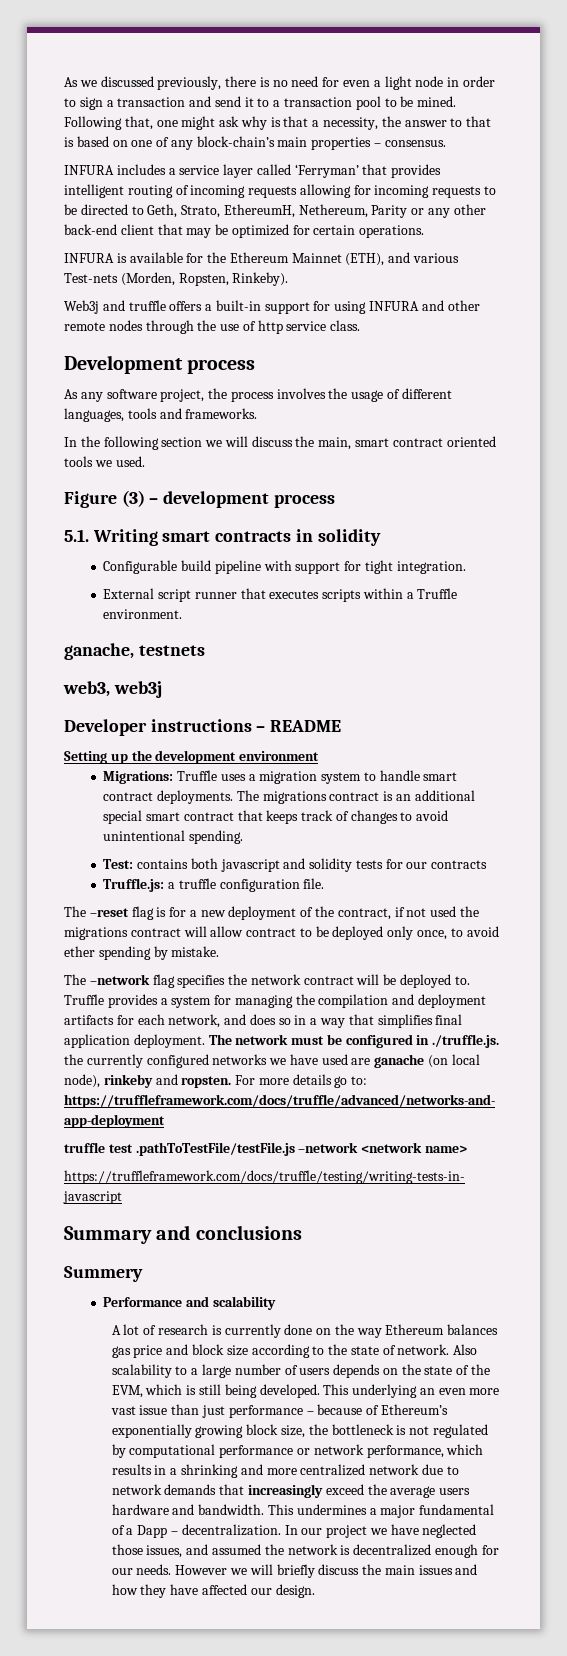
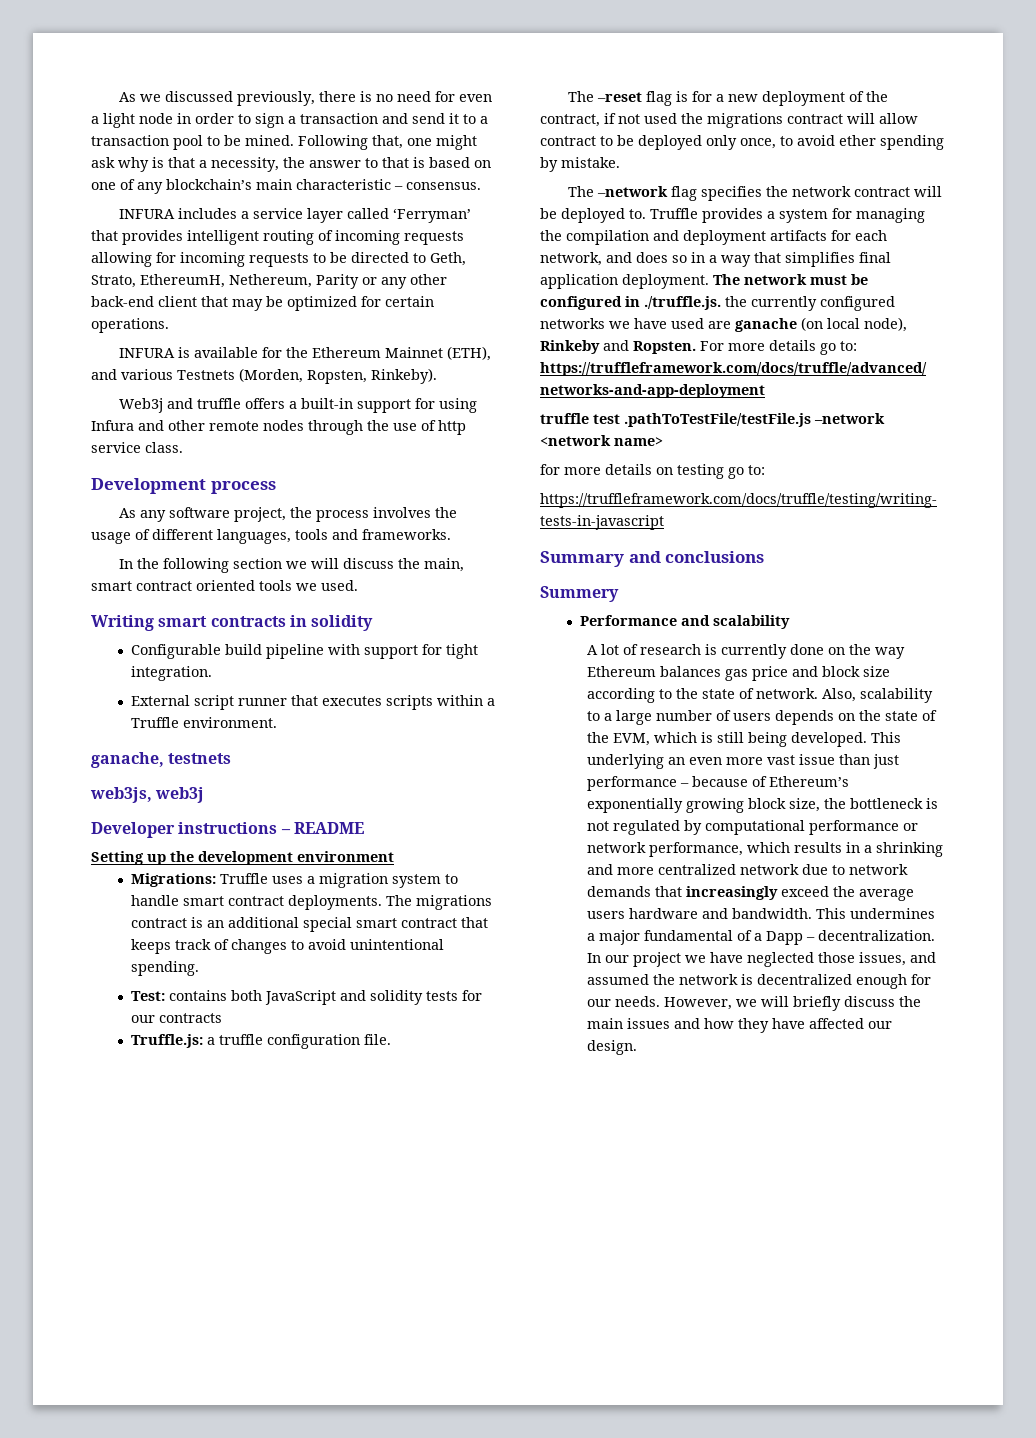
[196,136,372,150] block-chain’s main properties -> [166,179,391,190] blockchain’s main characteristic
[64,273,118,283] Test-nets -> [177,370,235,380] Testnets
[369,301,420,311] INFURA -> [91,420,134,431] Infura
[64,490,335,508] [64,529,89,542] Figure (3) – development process // 5.1. -> (358, 585) none
[63,681,110,697] web3, -> [90,787,152,803] web3js,
[220,859,280,872] javascript -> [264,990,336,1005] JavaScript
[103,1074,232,1088] rinkeby and ropsten. -> [540,340,696,354] Rinkeby and Ropsten.
(467, 1149) none -> [540,464,765,479] // for more details on testing go to:
[453,1344,478,1355] Also -> [822,688,857,702] Also,
[175,1565,228,1575] However -> [664,997,733,1010] However,

